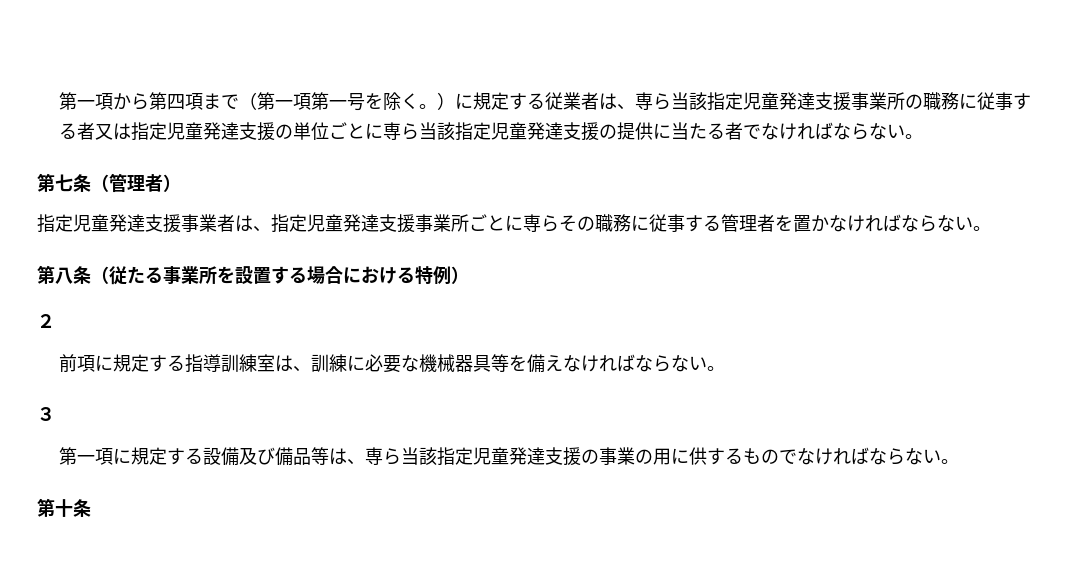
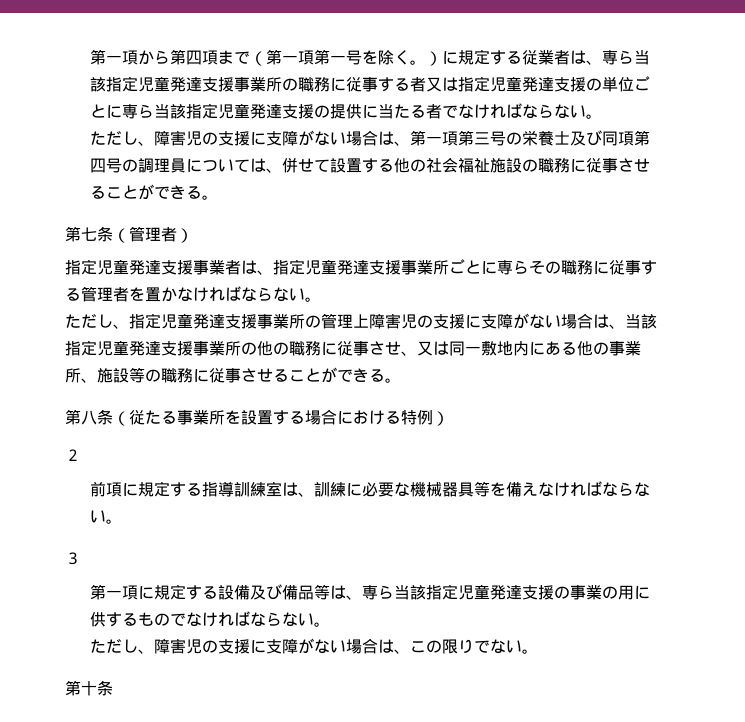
(924, 136) none -> [90,130,651,146] [90,157,651,173] [90,184,219,200] // ただし、障害児の支援に支障がない場合は、第一項第三号の栄養士及び同項第四号の調理員については、併せて設置する他の社会福祉施設の職務に従事させることができる。
(991, 228) none -> [65,313,657,329] [65,340,641,356] [65,367,401,383] // ただし、指定児童発達支援事業所の管理上障害児の支援に支障がない場合は、当該指定児童発達支援事業所の他の職務に従事させ、又は同一敷地内にある他の事業所、施設等の職務に従事させることができる。
(960, 461) none -> [90,638,539,654] // ただし、障害児の支援に支障がない場合は、この限りでない。

